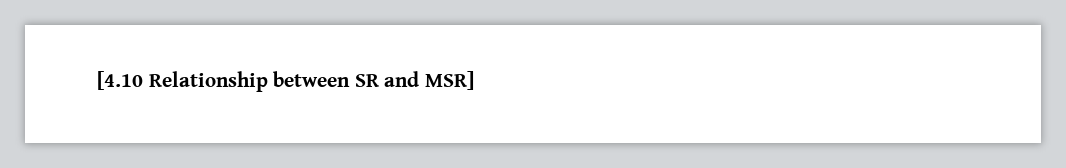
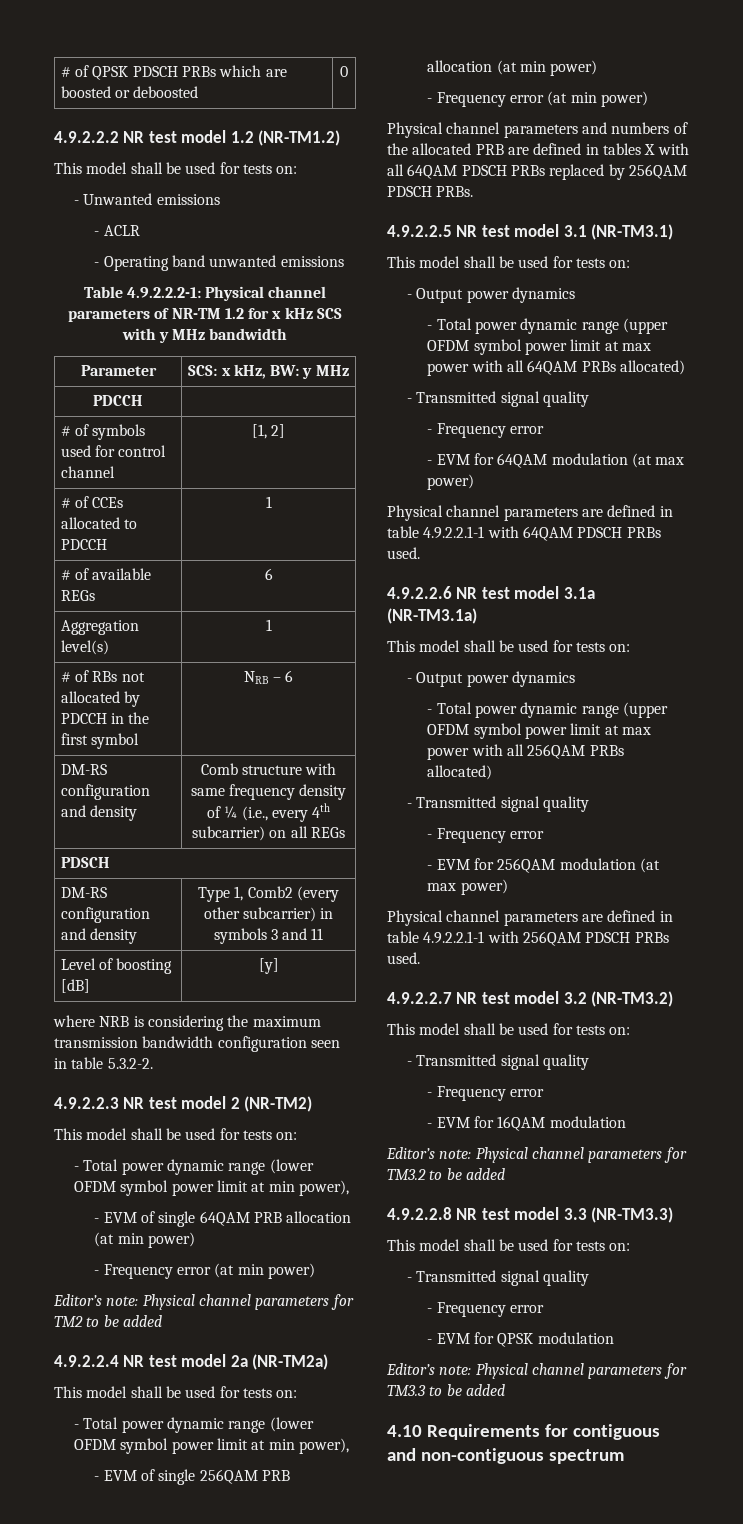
[97,71,474,92] [4.10 Relationship between SR and MSR] -> [60,65,287,80] [60,86,199,98] [340,66,348,77] [54,130,341,146] [54,162,298,174] [74,193,220,205] [94,225,140,236] [94,255,344,271] [83,286,327,301] [67,307,343,322] [121,328,288,343] [80,365,157,376] [188,364,349,379] [93,395,143,406] [60,424,146,440] [60,445,167,457] [60,466,115,478] [251,424,286,439] [60,496,124,508] [60,517,137,529] [60,539,107,550] [265,496,272,508] [60,568,152,580] [60,590,95,601] [264,568,273,580] [60,620,139,635] [60,640,109,655] [265,619,272,631] [60,670,145,682] [60,691,140,707] [60,712,150,724] [60,733,139,749] [244,670,293,684] [60,764,107,775] [60,784,150,800] [60,805,137,821] [200,763,337,775] [190,784,347,800] [206,803,331,822] [192,826,345,841] [60,857,110,868] [60,887,107,898] [60,907,150,923] [60,928,137,944] [198,886,339,902] [203,907,334,922] [213,928,324,944] [60,958,173,974] [60,979,90,993] [258,958,279,974] [53,1015,321,1031] [54,1036,340,1052] [54,1057,153,1069] [54,1096,313,1112] [54,1128,298,1140] [74,1159,314,1175] [74,1180,350,1196] [94,1211,352,1227] [94,1232,195,1248] [94,1263,315,1279] [53,1294,354,1310] [54,1315,162,1327] [54,1354,329,1370] [54,1386,298,1398] [74,1417,314,1433] [74,1438,350,1454] [94,1469,290,1485] [427,60,598,76] [427,91,648,107] [387,122,688,138] [387,143,689,155] [387,164,687,180] [387,186,474,197] [387,224,674,240] [387,256,631,268] [407,287,576,303] [427,318,668,334] [427,339,651,355] [427,360,685,376] [407,391,590,407] [427,423,544,438] [427,453,685,468] [427,474,475,490] [387,505,673,521] [387,526,661,541] [387,547,420,559] [387,586,595,599] [387,608,477,624] [387,640,631,652] [407,671,576,687] [427,702,668,718] [427,723,651,739] [427,744,624,760] [427,765,493,780] [407,796,590,812] [427,828,544,843] [427,858,660,873] [427,879,508,895] [387,910,673,926] [387,931,669,946] [387,952,420,964] [387,991,674,1007] [387,1023,631,1035] [407,1054,590,1070] [427,1086,544,1101] [427,1116,626,1131] [386,1147,687,1163] [387,1168,505,1180] [387,1207,674,1223] [387,1239,631,1251] [407,1270,590,1286] [427,1302,544,1317] [427,1332,614,1347] [386,1363,687,1379] [387,1384,505,1396] [387,1424,660,1440] [387,1448,624,1464] # of QPSK PDSCH PRBs which are boosted or deboosted | 0 // 4.9.2.2.2 NR test model 1.2 (NR-TM1.2) // This model shall be used for tests on: // - Unwanted emissions // - ACLR // - Operating band unwanted emissions // Table 4.9.2.2.2-1: Physical channel parameters of NR-TM 1.2 for x kHz SCS with y MHz bandwidth // Parameter | SCS: x kHz, BW: y MHz // PDCCH | // # of symbols used for control channel | [1, 2] // # of CCEs allocated to PDCCH | 1 // # of available REGs | 6 // Aggregation level(s) | 1 // # of RBs not allocated by PDCCH in the first symbol | NRB – 6 // DM-RS configuration and density | Comb structure with same frequency density of ¼ (i.e., every 4th subcarrier) on all REGs // PDSCH // DM-RS configuration and density | Type 1, Comb2 (every other subcarrier) in symbols 3 and 11 // Level of boosting [dB] | [y] // where NRB is considering the maximum transmission bandwidth configuration seen in table 5.3.2-2. // 4.9.2.2.3 NR test model 2 (NR-TM2) // This model shall be used for tests on: // - Total power dynamic range (lower OFDM symbol power limit at min power), // - EVM of single 64QAM PRB allocation (at min power) // - Frequency error (at min power) // Editor’s note: Physical channel parameters for TM2 to be added // 4.9.2.2.4 NR test model 2a (NR-TM2a) // This model shall be used for tests on: // - Total power dynamic range (lower OFDM symbol power limit at min power), // - EVM of single 256QAM PRB allocation (at min power) // - Frequency error (at min power) // Physical channel parameters and numbers of the allocated PRB are defined in tables X with all 64QAM PDSCH PRBs replaced by 256QAM PDSCH PRBs. // 4.9.2.2.5 NR test model 3.1 (NR-TM3.1) // This model shall be used for tests on: // - Output power dynamics // - Total power dynamic range (upper OFDM symbol power limit at max power with all 64QAM PRBs allocated) // - Transmitted signal quality // - Frequency error // - EVM for 64QAM modulation (at max power) // Physical channel parameters are defined in table 4.9.2.2.1-1 with 64QAM PDSCH PRBs used. // 4.9.2.2.6 NR test model 3.1a (NR-TM3.1a) // This model shall be used for tests on: // - Output power dynamics // - Total power dynamic range (upper OFDM symbol power limit at max power with all 256QAM PRBs allocated) // - Transmitted signal quality // - Frequency error // - EVM for 256QAM modulation (at max power) // Physical channel parameters are defined in table 4.9.2.2.1-1 with 256QAM PDSCH PRBs used. // 4.9.2.2.7 NR test model 3.2 (NR-TM3.2) // This model shall be used for tests on: // - Transmitted signal quality // - Frequency error // - EVM for 16QAM modulation // Editor’s note: Physical channel parameters for TM3.2 to be added // 4.9.2.2.8 NR test model 3.3 (NR-TM3.3) // This model shall be used for tests on: // - Transmitted signal quality // - Frequency error // - EVM for QPSK modulation // Editor’s note: Physical channel parameters for TM3.3 to be added // 4.10 Requirements for contiguous and non-contiguous spectrum

